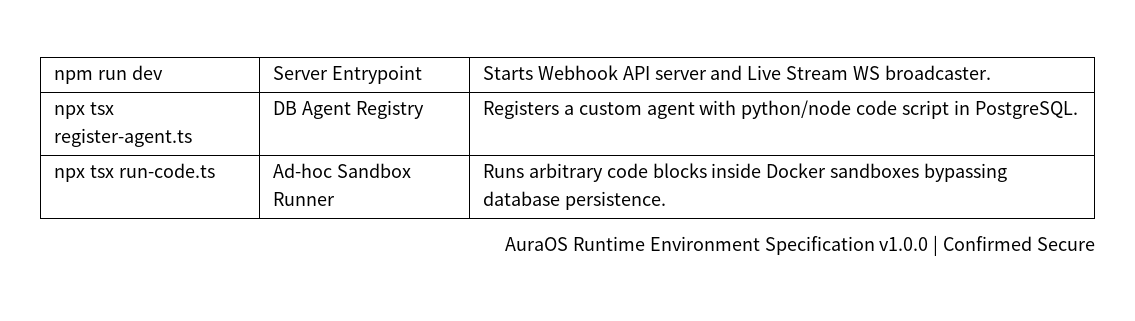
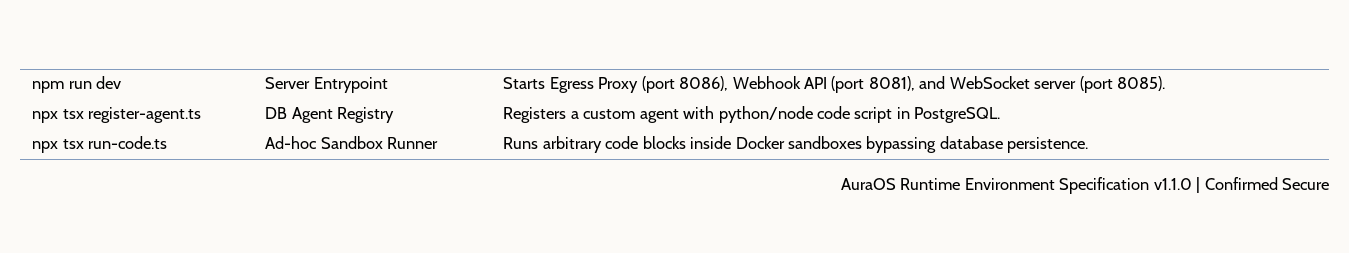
[537,65,991,80] Webhook API server and Live Stream WS broadcaster. -> [549,76,1166,93] Egress Proxy (port 8086), Webhook API (port 8081), and WebSocket server (port 8085).
[879,237,929,251] v1.0.0 -> [1153,178,1192,190] v1.1.0

